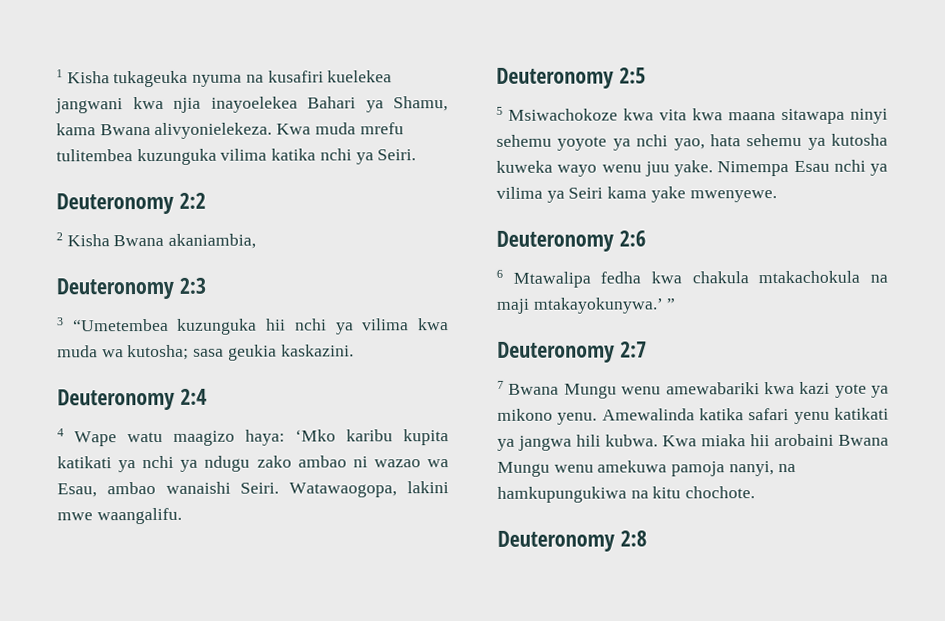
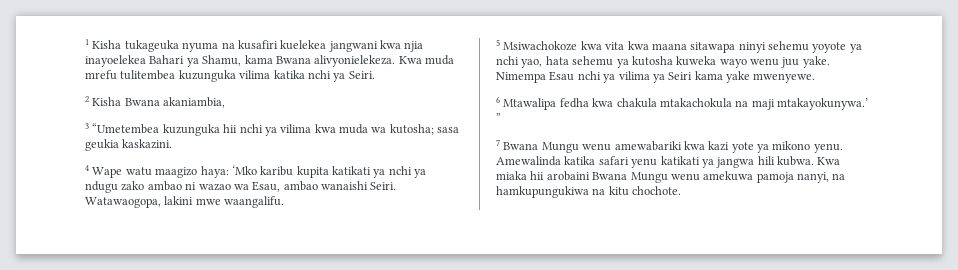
[56,192,206,215] // Deuteronomy 2:2 -> (375, 75) none
[56,277,206,300] // Deuteronomy 2:3 -> (226, 102) none
[57,388,207,411] // Deuteronomy 2:4 -> (173, 144) none
[496,67,646,89] // Deuteronomy 2:5 -> (285, 202) none
[496,230,646,252] // Deuteronomy 2:6 -> (816, 78) none
[497,341,647,363] // Deuteronomy 2:7 -> (501, 117) none
[497,530,647,552] // Deuteronomy 2:8 -> (682, 190) none

